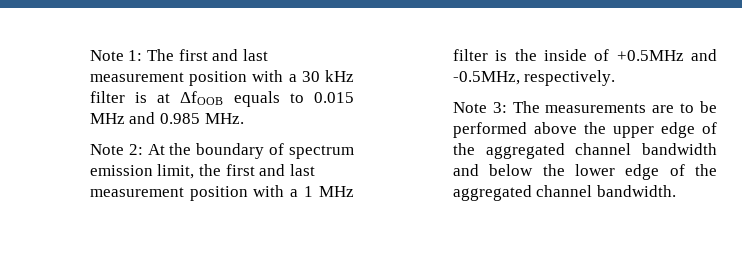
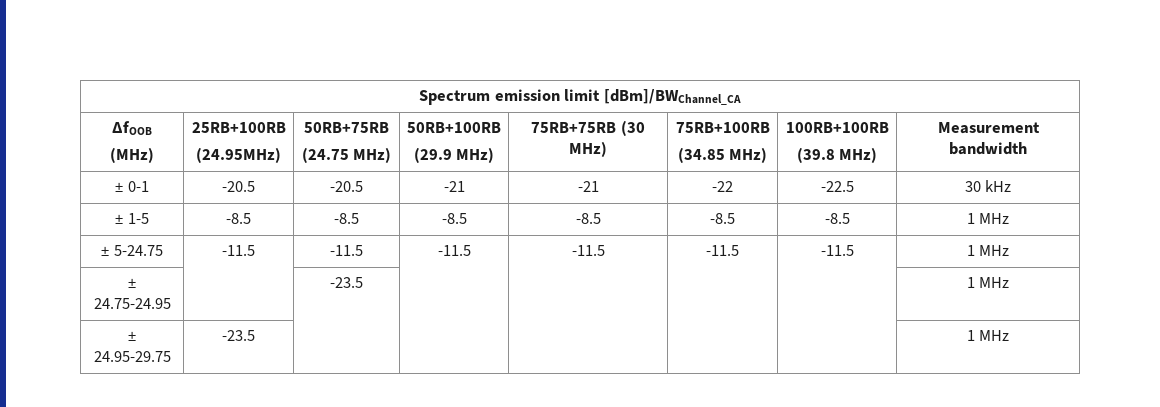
[89,49,268,61] [89,70,355,86] [89,91,354,107] [89,112,244,124] [89,143,354,159] [89,164,315,179] [89,185,354,201] [452,49,717,61] [452,70,616,86] [452,101,717,113] [452,122,717,138] [452,143,717,159] [452,164,717,180] [452,185,676,201] Note 1: The first and last measurement position with a 30 kHz filter is at ΔfOOB equals to 0.015 MHz and 0.985 MHz. // Note 2: At the boundary of spectrum emission limit, the first and last measurement position with a 1 MHz filter is the inside of +0.5MHz and -0.5MHz, respectively. // Note 3: The measurements are to be performed above the upper edge of the aggregated channel bandwidth and below the lower edge of the aggregated channel bandwidth. -> [419,89,741,105] [112,121,152,135] [110,147,154,163] [191,122,286,133] [196,147,281,163] [304,122,389,133] [301,147,392,163] [407,122,501,133] [413,147,495,163] [531,120,645,136] [569,141,607,157] [675,122,770,133] [677,147,768,163] [785,122,889,133] [796,147,878,163] [937,122,1040,134] [949,142,1027,155] [115,181,149,192] [221,181,255,192] [330,181,363,192] [443,181,465,192] [577,181,599,192] [712,181,733,192] [820,181,854,192] [964,180,1012,192] [115,213,149,224] [225,213,251,224] [334,213,359,224] [441,213,467,224] [575,213,601,224] [710,213,735,224] [824,213,850,224] [966,213,1010,224] [101,245,163,256] [221,245,255,256] [330,245,363,256] [437,245,471,256] [571,245,605,256] [706,245,739,256] [820,245,854,256] [966,245,1010,256] [128,278,136,288] [93,298,171,309] [330,277,363,288] [966,277,1010,288] [128,331,136,341] [93,351,171,362] [221,330,255,341] [966,330,1010,341] Spectrum emission limit [dBm]/BWChannel_CA // ΔfOOB // (MHz) | 25RB+100RB // (24.95MHz) | 50RB+75RB // (24.75 MHz) | 50RB+100RB // (29.9 MHz) | 75RB+75RB (30 MHz) | 75RB+100RB // (34.85 MHz) | 100RB+100RB // (39.8 MHz) | Measurement bandwidth // ± 0-1 | -20.5 | -20.5 | -21 | -21 | -22 | -22.5 | 30 kHz // ± 1-5 | -8.5 | -8.5 | -8.5 | -8.5 | -8.5 | -8.5 | 1 MHz // ± 5-24.75 | -11.5 | -11.5 | -11.5 | -11.5 | -11.5 | -11.5 | 1 MHz // ± 24.75-24.95 | | -23.5 | | | | | 1 MHz // ± 24.95-29.75 | -23.5 | | | | | | 1 MHz

